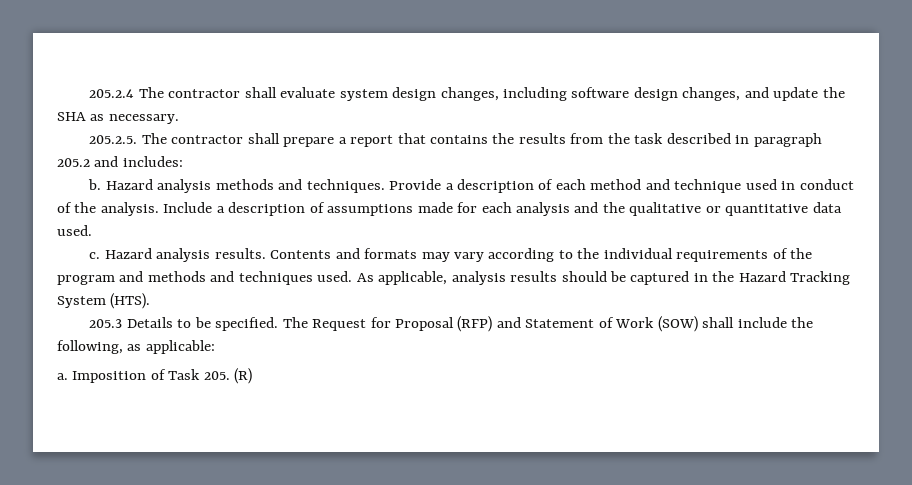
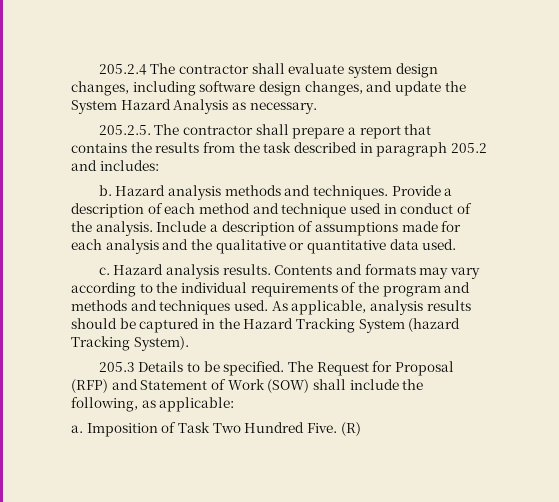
[57,112,86,121] SHA -> [71,99,229,114] System Hazard Analysis
[110,293,151,309] (HTS). -> [408,318,461,332] [71,336,189,351] (hazard Tracking System).
[203,371,230,380] 205. -> [212,422,337,433] Two Hundred Five.

